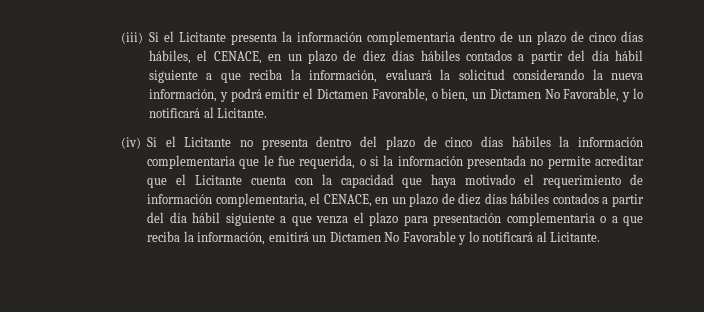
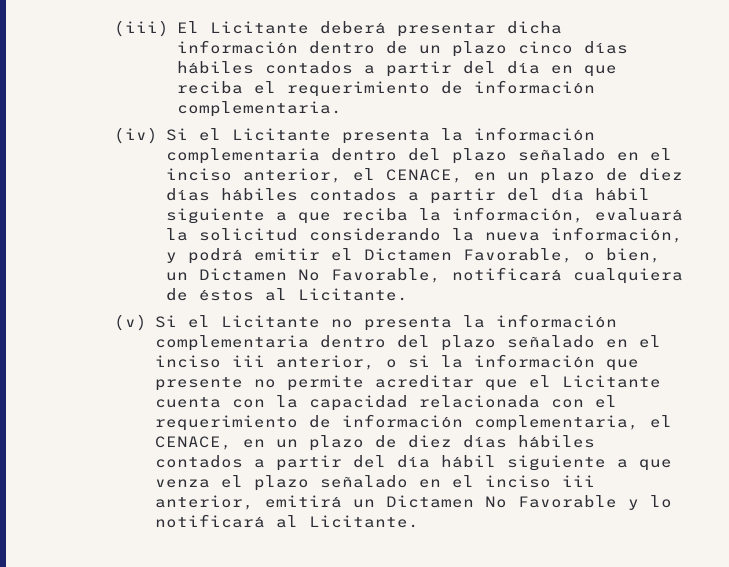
(143, 38) none -> [176,21,562,37] [176,40,628,57] [176,61,617,77] [176,80,595,97] [176,101,342,117] [114,127,159,144] El Licitante deberá presentar dicha información dentro de un plazo cinco días hábiles contados a partir del día en que reciba el requerimiento de información complementaria. // (iv)
[500,31,643,45] [149,50,192,64] de un plazo de cinco días hábiles, -> [407,148,672,164] [165,168,342,183] del plazo señalado en el inciso anterior,
[622,88,644,102] [149,108,201,118] y lo notificará -> [451,267,683,284] [165,288,254,301] notificará cualquiera de éstos
[120,137,141,149] (iv) -> [114,314,148,331] (v)
[316,136,643,150] [147,155,356,169] dentro del plazo de cinco días hábiles la información complementaria que le fue requerida, -> [462,314,617,328] [154,335,661,351] [154,355,375,370] la información complementaria dentro del plazo señalado en el inciso iii anterior,
[467,155,527,169] presentada -> [605,359,639,371] [154,377,243,391] que presente
[402,174,516,188] que haya motivado -> [418,395,584,408] relacionada con
[403,212,644,226] [147,231,266,245] para presentación complementaria o a que reciba la información, -> [319,475,595,488] [154,495,254,510] señalado en el inciso iii anterior,

